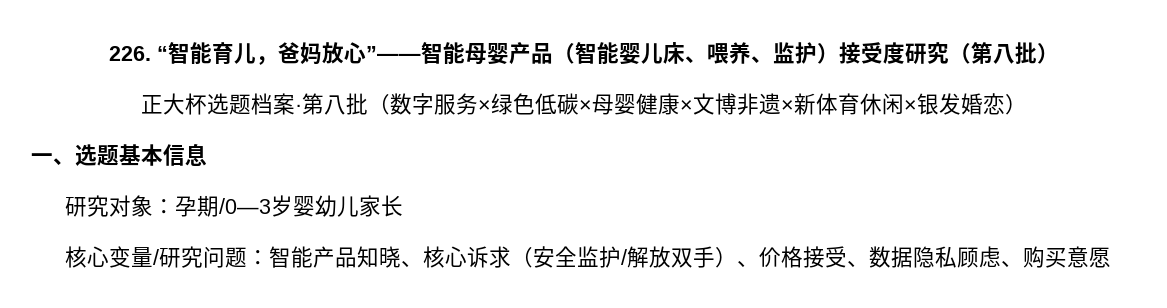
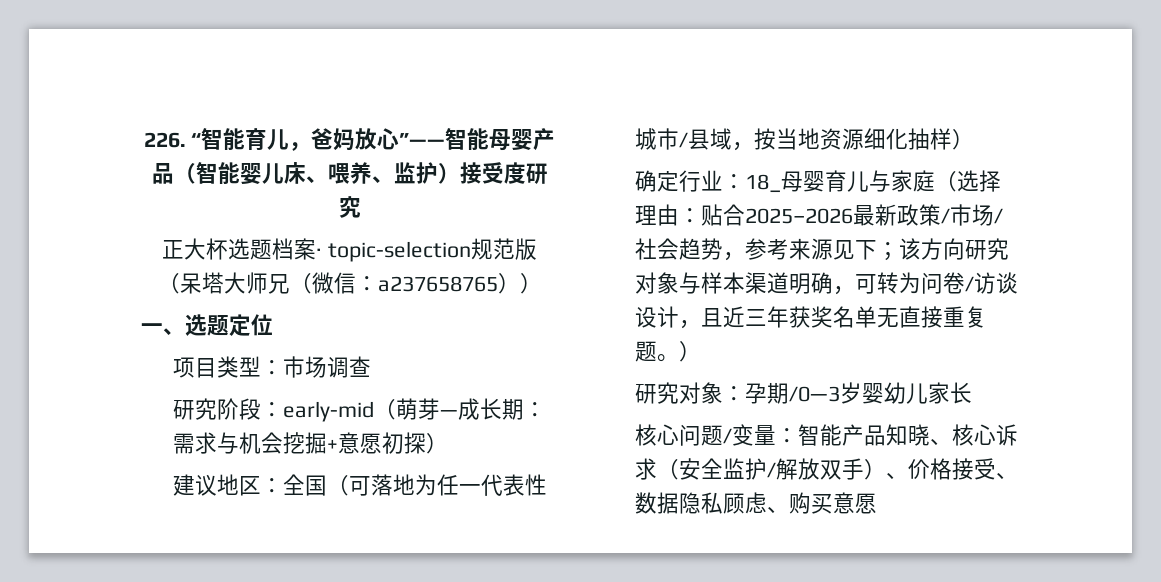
[948,42,1059,64] （第八批） -> (361, 207) none
[301,93,1027,115] [31,143,207,166] 第八批（数字服务×绿色低碳×母婴健康×文博非遗×新体育休闲×银发婚恋） // 一、选题基本信息 -> [327,238,537,262] [157,272,542,294] [141,314,273,336] [172,356,371,378] [172,398,546,422] [172,432,448,454] [172,474,547,496] [634,128,974,151] [634,170,1001,193] [634,204,1003,226] [634,238,1009,261] [634,272,1018,295] [634,306,987,329] [634,341,701,362] topic-selection规范版（呆塔大师兄（微信：a237658765）） // 一、选题定位 // 项目类型：市场调查 // 研究阶段：early-mid（萌芽—成长期：需求与机会挖掘+意愿初探） // 建议地区：全国（可落地为任一代表性城市/县域，按当地资源细化抽样） // 确定行业：18_母婴育儿与家庭（选择理由：贴合2025–2026最新政策/市场/社会趋势，参考来源见下；该方向研究对象与样本渠道明确，可转为问卷/访谈设计，且近三年获奖名单无直接重复题。）
[108,246,247,268] 变量/研究问题 -> [678,424,776,446] 问题/变量

